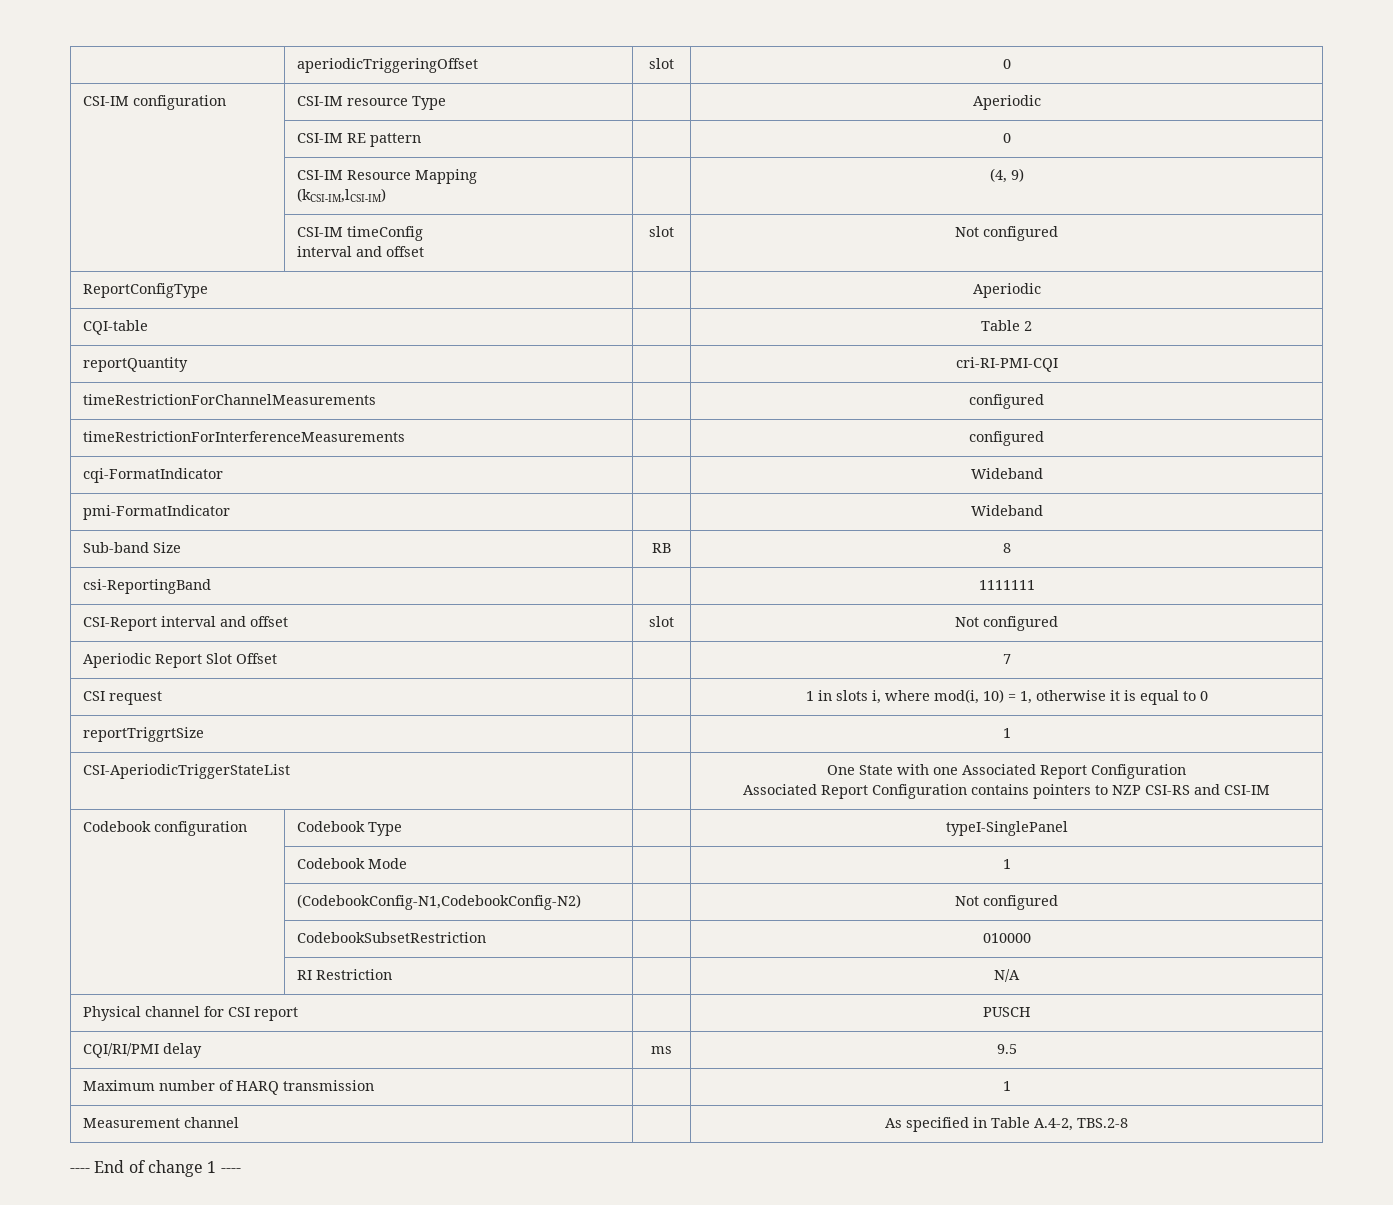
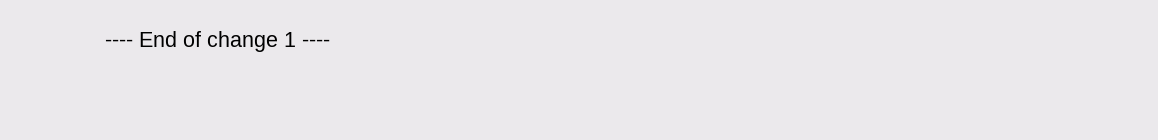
[296,58,478,73] [649,58,674,69] [1002,59,1011,69] [82,95,226,110] [296,96,446,110] [972,95,1041,110] [296,133,421,147] [1002,133,1011,143] [296,169,477,184] [296,188,386,203] [989,168,1024,183] [296,226,423,241] [296,246,424,257] [649,226,674,237] [955,226,1058,241] [82,283,208,298] [972,283,1041,298] [82,320,148,335] [981,320,1032,331] [82,357,188,372] [955,357,1058,372] [82,394,376,405] [969,394,1044,409] [82,431,405,442] [969,431,1044,446] [82,468,223,483] [970,468,1043,479] [82,505,230,520] [970,505,1043,516] [82,542,181,553] [652,543,671,553] [1002,543,1011,553] [82,579,211,594] [978,580,1035,590] [82,616,288,631] [649,616,674,627] [955,616,1058,631] [82,653,277,668] [1002,654,1011,664] [82,691,162,705] [805,689,1208,705] [82,727,204,742] [1002,728,1011,738] [82,764,290,779] [827,764,1186,779] [743,784,1270,799] [82,821,247,836] [296,821,402,836] [945,821,1068,836] [296,858,407,869] [1002,859,1011,869] [296,894,581,910] [955,895,1058,910] [296,932,486,943] [982,933,1031,943] [296,969,392,980] [994,969,1020,982] [82,1006,298,1021] [982,1007,1031,1017] [82,1043,202,1058] [651,1046,672,1054] [996,1044,1017,1054] [82,1080,374,1095] [1002,1081,1011,1091] [82,1117,239,1128] [885,1117,1128,1132] | aperiodicTriggeringOffset | slot | 0 // CSI-IM configuration | CSI-IM resource Type | | Aperiodic // | CSI-IM RE pattern | | 0 // | CSI-IM Resource Mapping // (kCSI-IM,lCSI-IM) | | (4, 9) // | CSI-IM timeConfig // interval and offset | slot | Not configured // ReportConfigType | | Aperiodic // CQI-table | | Table 2 // reportQuantity | | cri-RI-PMI-CQI // timeRestrictionForChannelMeasurements | | configured // timeRestrictionForInterferenceMeasurements | | configured // cqi-FormatIndicator | | Wideband // pmi-FormatIndicator | | Wideband // Sub-band Size | RB | 8 // csi-ReportingBand | | 1111111 // CSI-Report interval and offset | slot | Not configured // Aperiodic Report Slot Offset | | 7 // CSI request | | 1 in slots i, where mod(i, 10) = 1, otherwise it is equal to 0 // reportTriggrtSize | | 1 // CSI-AperiodicTriggerStateList | | One State with one Associated Report Configuration // Associated Report Configuration contains pointers to NZP CSI-RS and CSI-IM // Codebook configuration | Codebook Type | | typeI-SinglePanel // | Codebook Mode | | 1 // | (CodebookConfig-N1,CodebookConfig-N2) | | Not configured // | CodebookSubsetRestriction | | 010000 // | RI Restriction | | N/A // Physical channel for CSI report | | PUSCH // CQI/RI/PMI delay | ms | 9.5 // Maximum number of HARQ transmission | | 1 // Measurement channel | | As specified in Table A.4-2, TBS.2-8 // -> (105, 43) none

